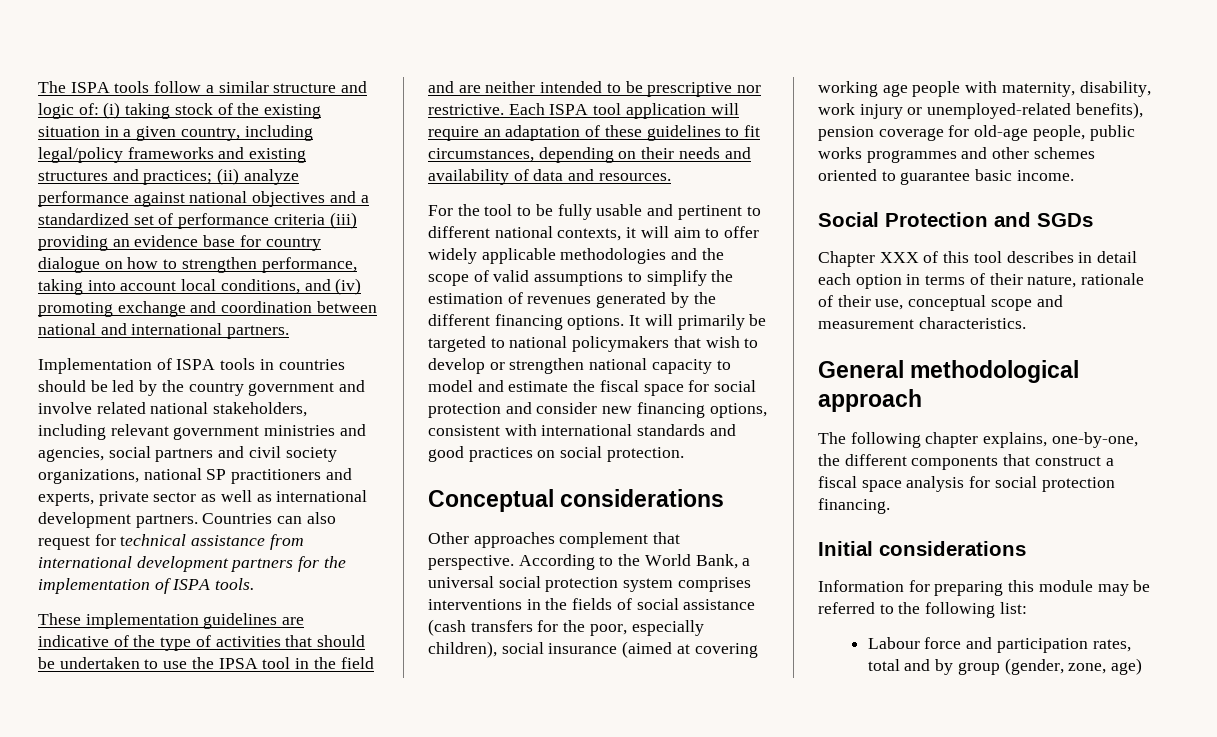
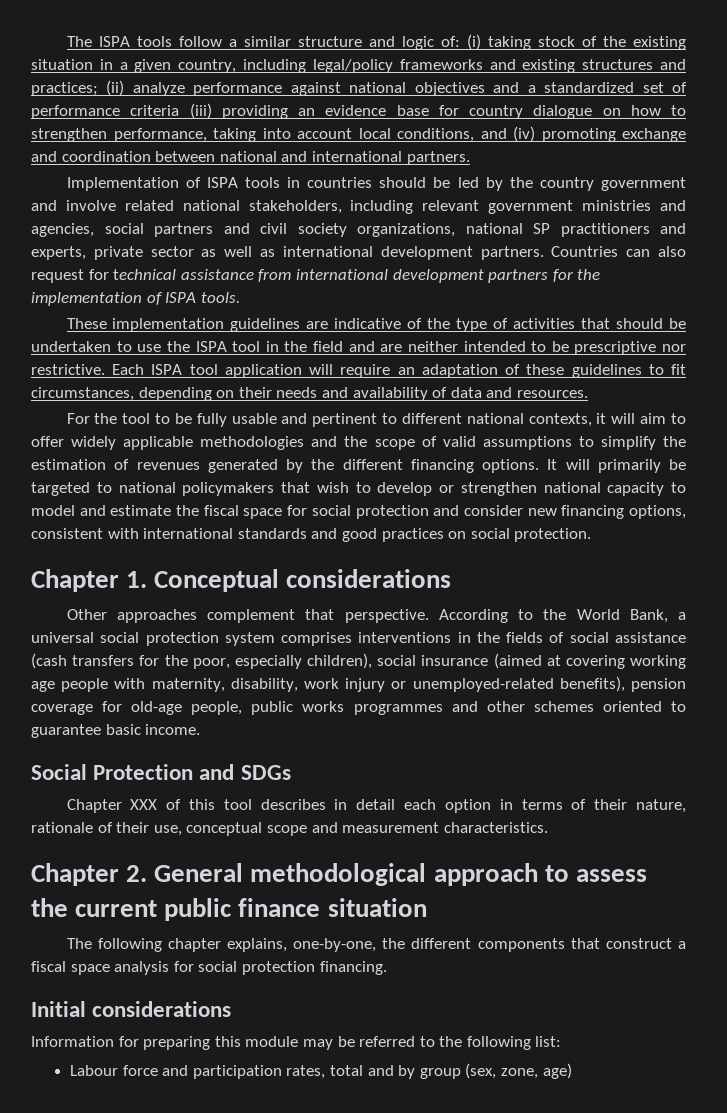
[218,658,258,669] IPSA -> [195,341,227,352] ISPA
(684, 454) none -> [31,569,148,592] Chapter 1.
[1037,213,1093,227] SGDs -> [240,765,291,780] SDGs
(1026, 323) none -> [31,863,148,886] Chapter 2.
(922, 400) none -> [544,865,647,882] [31,898,427,921] to assess the current public finance situation
[1004,658,1064,675] (gender, -> [465,1063,497,1079] (sex,

